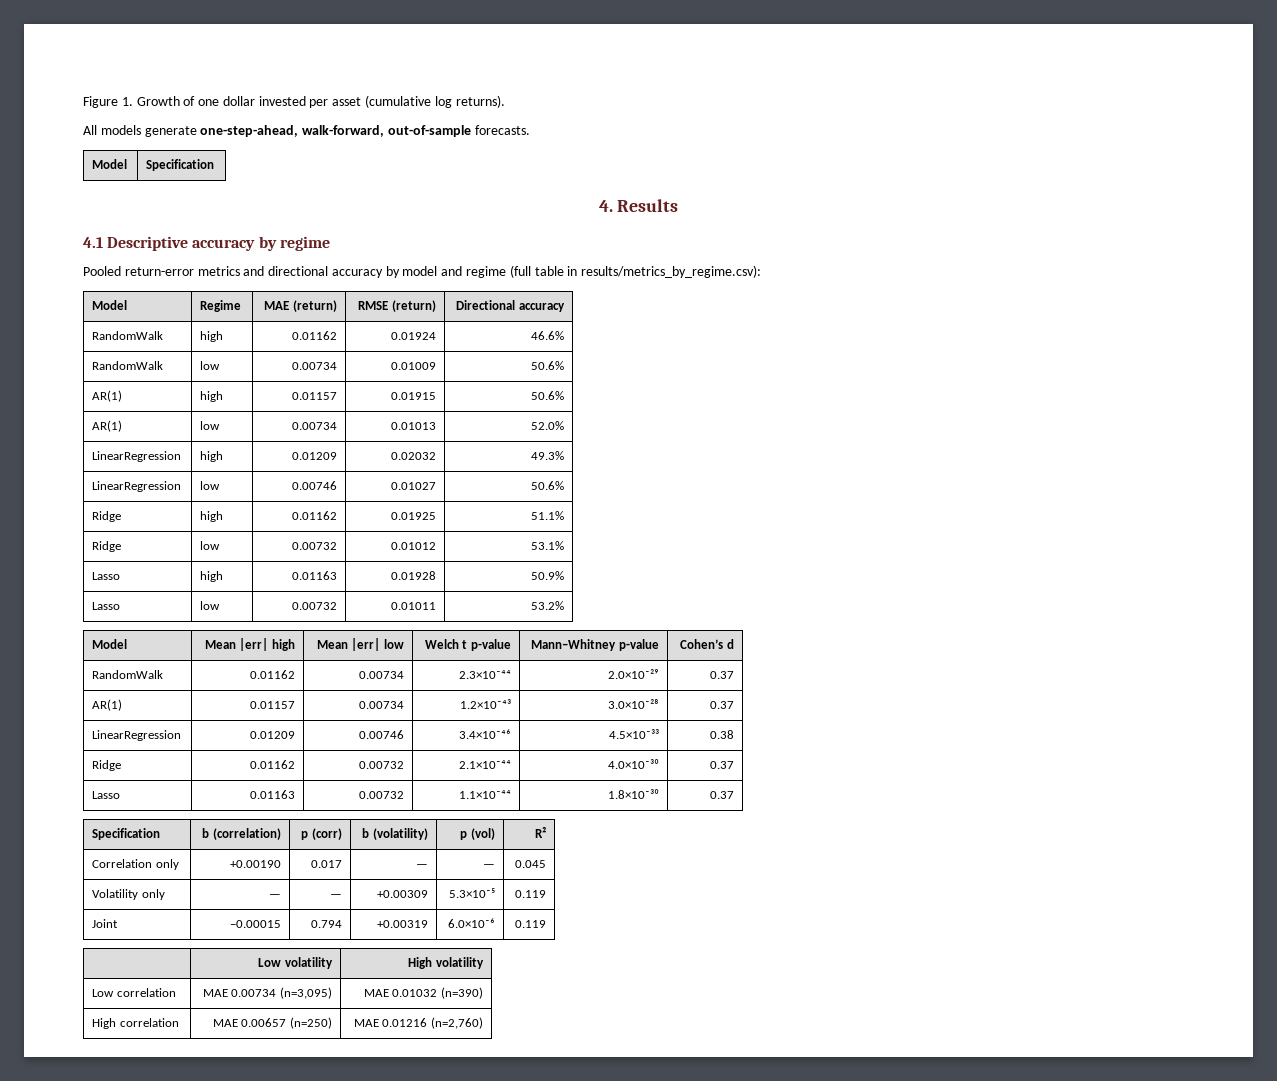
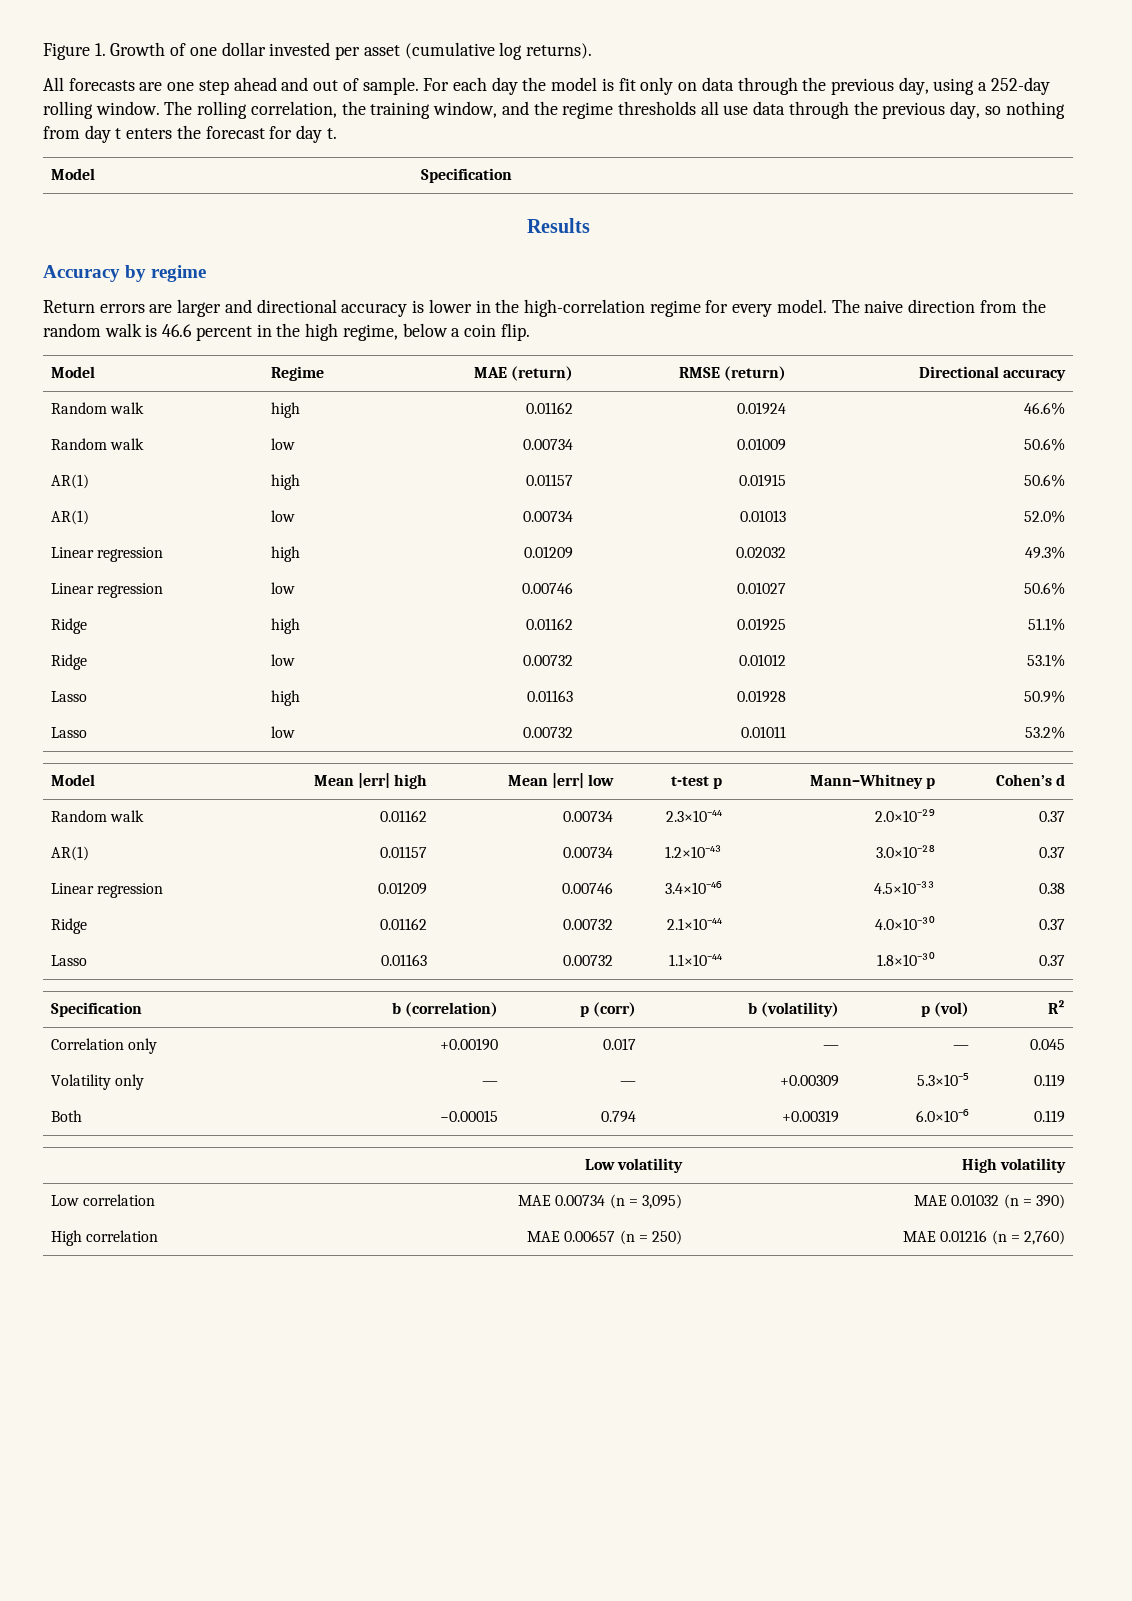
[100,125,530,137] models generate one-step-ahead, walk-forward, out-of-sample forecasts. -> [68,77,1050,95] [43,101,1065,119] [43,125,337,143] forecasts are one step ahead and out of sample. For each day the model is fit only on data through the previous day, using a 252-day rolling window. The rolling correlation, the training window, and the regime thresholds all use data through the previous day, so nothing from day t enters the forecast for day t.
[598,200,613,212] 4. -> (512, 175) none
[83,236,256,251] 4.1 Descriptive accuracy -> [43,265,120,282] Accuracy
[83,265,762,278] Pooled return-error metrics and directional accuracy by model and regime (full table in results/metrics_by_regime.csv): -> [43,299,1046,317] [43,323,530,341] Return errors are larger and directional accuracy is lower in the high-correlation regime for every model. The naive direction from the random walk is 46.6 percent in the high regime, below a coin flip.
[92,331,164,340] RandomWalk -> [50,402,144,414] Random walk
[92,361,164,370] RandomWalk -> [50,438,144,450] Random walk
[92,451,182,462] LinearRegression -> [50,547,163,562] Linear regression
[92,481,182,492] LinearRegression -> [50,583,163,598] Linear regression
[424,639,511,651] Welch t p-value -> [671,776,723,789] t-test p
[618,639,659,651] p-value -> [926,778,936,789] p
[92,670,164,679] RandomWalk -> [50,810,144,822] Random walk
[92,730,182,741] LinearRegression -> [50,883,163,898] Linear regression
[92,919,119,928] Joint -> [50,1110,82,1122] Both
[279,987,332,999] (n=3,095) -> [609,1194,683,1209] (n = 3,095)
[440,987,483,999] (n=390) -> [1003,1194,1066,1209] (n = 390)
[289,1017,332,1029] (n=250) -> [619,1230,683,1245] (n = 250)
[430,1017,483,1029] (n=2,760) -> [991,1230,1066,1245] (n = 2,760)

